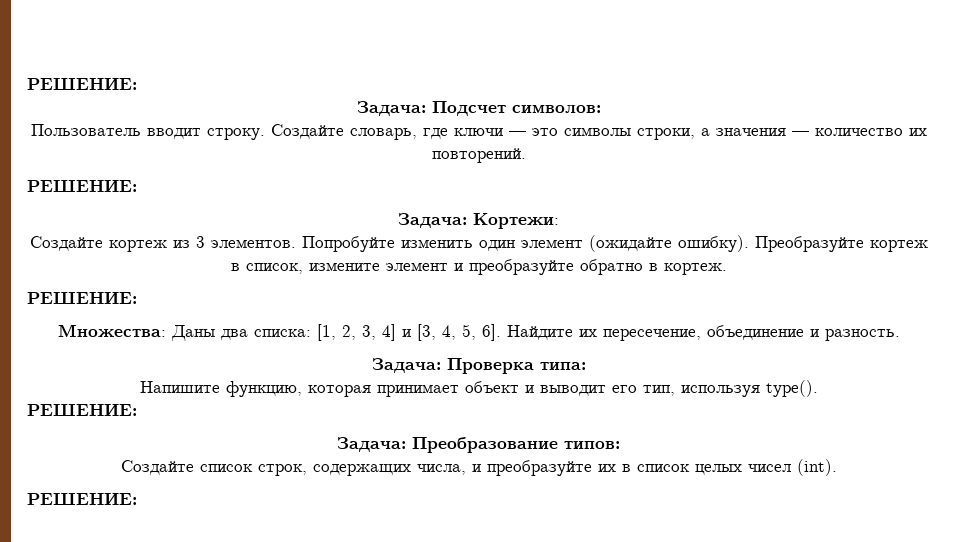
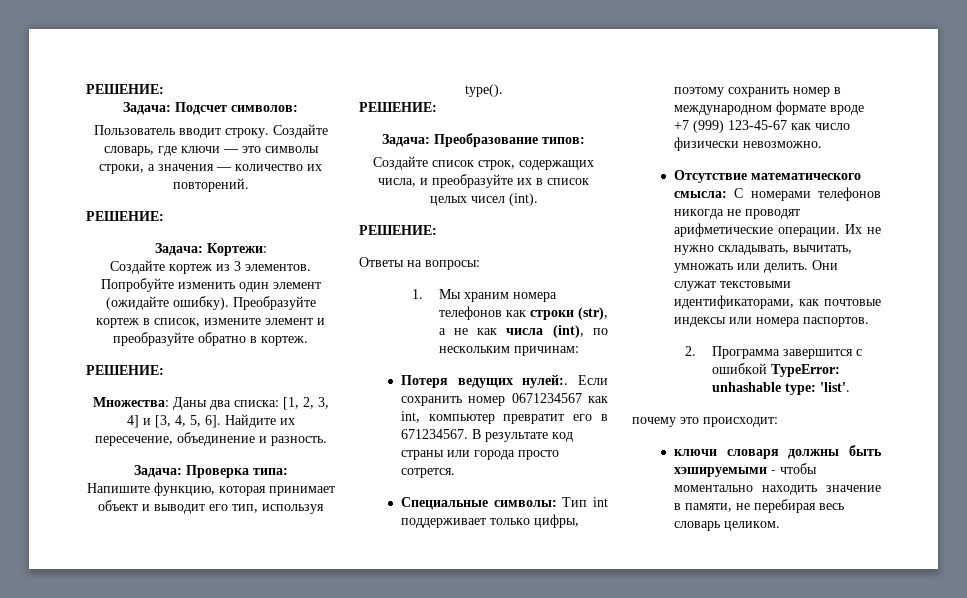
(137, 498) none -> [359,257,480,270] [412,289,557,302] [438,306,608,320] [438,325,608,338] [438,346,579,356] [400,374,608,388] [400,393,608,406] [400,411,608,424] [400,429,573,442] [400,450,559,460] [400,468,455,478] [400,497,608,510] [400,514,579,528] [673,87,841,97] [673,101,864,115] [673,120,850,133] [673,137,822,151] [673,170,861,183] [673,187,881,201] [673,209,800,219] [673,223,881,237] [673,245,852,255] [673,260,838,273] [673,281,791,291] [673,295,881,309] [673,317,869,327] [685,346,862,359] [711,363,840,377] [711,382,850,395] [632,417,778,427] [673,445,882,459] [673,463,817,477] [673,485,881,495] [673,499,844,513] [673,521,780,531] // Ответы на вопросы: // 1. Мы храним номера телефонов как строки (str), а не как числа (int), по нескольким причинам: // Потеря ведущих нулей:. Если сохранить номер 0671234567 как int, компьютер превратит его в 671234567. В результате код страны или города просто сотрется. // Специальные символы: Тип int поддерживает только цифры, поэтому сохранить номер в международном формате вроде +7 (999) 123-45-67 как число физически невозможно. // Отсутствие математического смысла: С номерами телефонов никогда не проводят арифметические операции. Их не нужно складывать, вычитать, умножать или делить. Они служат текстовыми идентификаторами, как почтовые индексы или номера паспортов. // 2. Программа завершится с ошибкой TypeError: unhashable type: 'list'. // почему это происходит: // ключи словаря должны быть хэшируемыми - чтобы моментально находить значение в памяти, не перебирая весь словарь целиком.

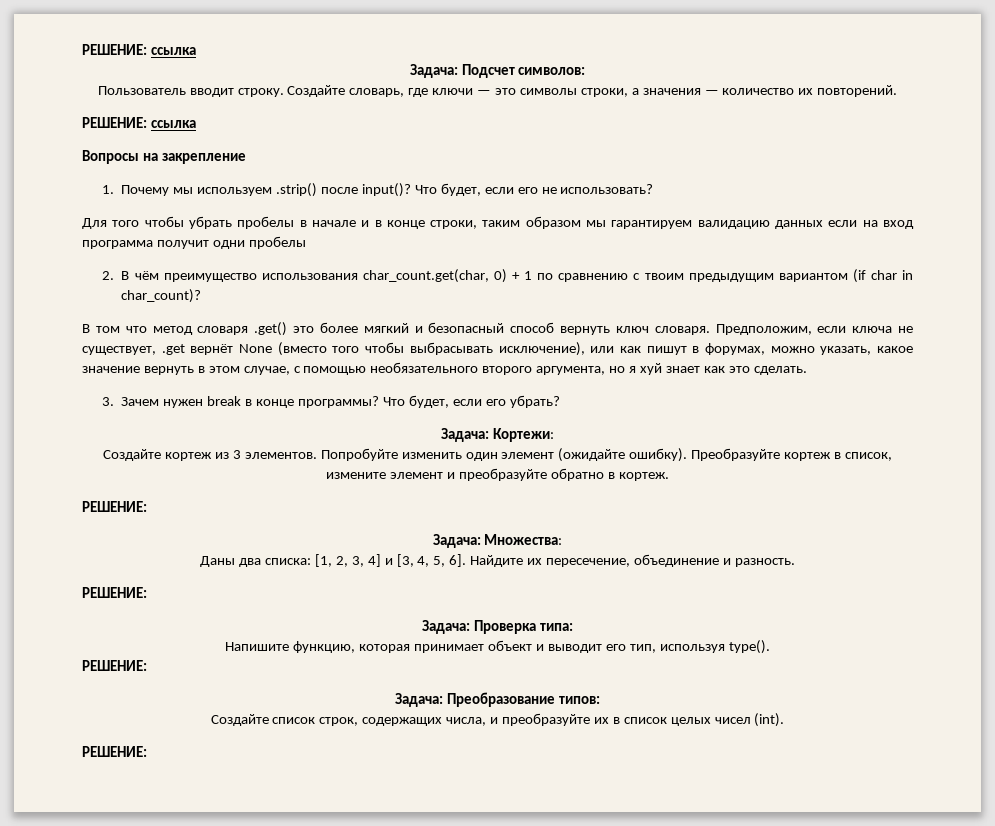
[86,84,164,94] РЕШЕНИЕ: -> [82,44,196,55] РЕШЕНИЕ: ссылка
(164, 216) none -> [150,120,196,128] [82,150,246,164] [101,183,654,197] [82,216,914,229] [82,236,306,249] [101,269,914,283] [121,289,202,303] [82,322,914,336] [82,342,913,356] [82,362,807,375] [101,395,560,408] ссылка // Вопросы на закрепление // 1. Почему мы используем .strip() после input()? Что будет, если его не использовать? // Для того чтобы убрать пробелы в начале и в конце строки, таким образом мы гарантируем валидацию данных если на вход программа получит одни пробелы // 2. В чём преимущество использования char_count.get(char, 0) + 1 по сравнению с твоим предыдущим вариантом (if char in char_count)? // В том что метод словаря .get() это более мягкий и безопасный способ вернуть ключ словаря. Предположим, если ключа не существует, .get вернёт None (вместо того чтобы выбрасывать исключение), или как пишут в форумах, можно указать, какое значение вернуть в этом случае, с помощью необязательного второго аргумента, но я хуй знает как это сделать. // 3. Зачем нужен break в конце программы? Что будет, если его убрать?
(164, 370) none -> [432,534,481,548] Задача:
(169, 402) none -> (563, 539) //
(327, 441) none -> [82,587,147,598] // РЕШЕНИЕ:
[359,257,480,270] [412,289,557,302] [438,306,608,320] [438,325,608,338] [438,346,579,356] [400,374,608,388] [400,393,608,406] [400,411,608,424] [400,429,573,442] [400,450,559,460] [400,468,455,478] [400,497,608,510] [400,514,579,528] [673,87,841,97] [673,101,864,115] [673,120,850,133] [673,137,822,151] [673,170,861,183] [673,187,881,201] [673,209,800,219] [673,223,881,237] [673,245,852,255] [673,260,838,273] [673,281,791,291] [673,295,881,309] [673,317,869,327] [685,346,862,359] [711,363,840,377] [711,382,850,395] [632,417,778,427] [673,445,882,459] [673,463,817,477] [673,485,881,495] [673,499,844,513] [673,521,780,531] // Ответы на вопросы: // 1. Мы храним номера телефонов как строки (str), а не как числа (int), по нескольким причинам: // Потеря ведущих нулей:. Если сохранить номер 0671234567 как int, компьютер превратит его в 671234567. В результате код страны или города просто сотрется. // Специальные символы: Тип int поддерживает только цифры, поэтому сохранить номер в международном формате вроде +7 (999) 123-45-67 как число физически невозможно. // Отсутствие математического смысла: С номерами телефонов никогда не проводят арифметические операции. Их не нужно складывать, вычитать, умножать или делить. Они служат текстовыми идентификаторами, как почтовые индексы или номера паспортов. // 2. Программа завершится с ошибкой TypeError: unhashable type: 'list'. // почему это происходит: // ключи словаря должны быть хэшируемыми - чтобы моментально находить значение в памяти, не перебирая весь словарь целиком. -> (147, 751) none

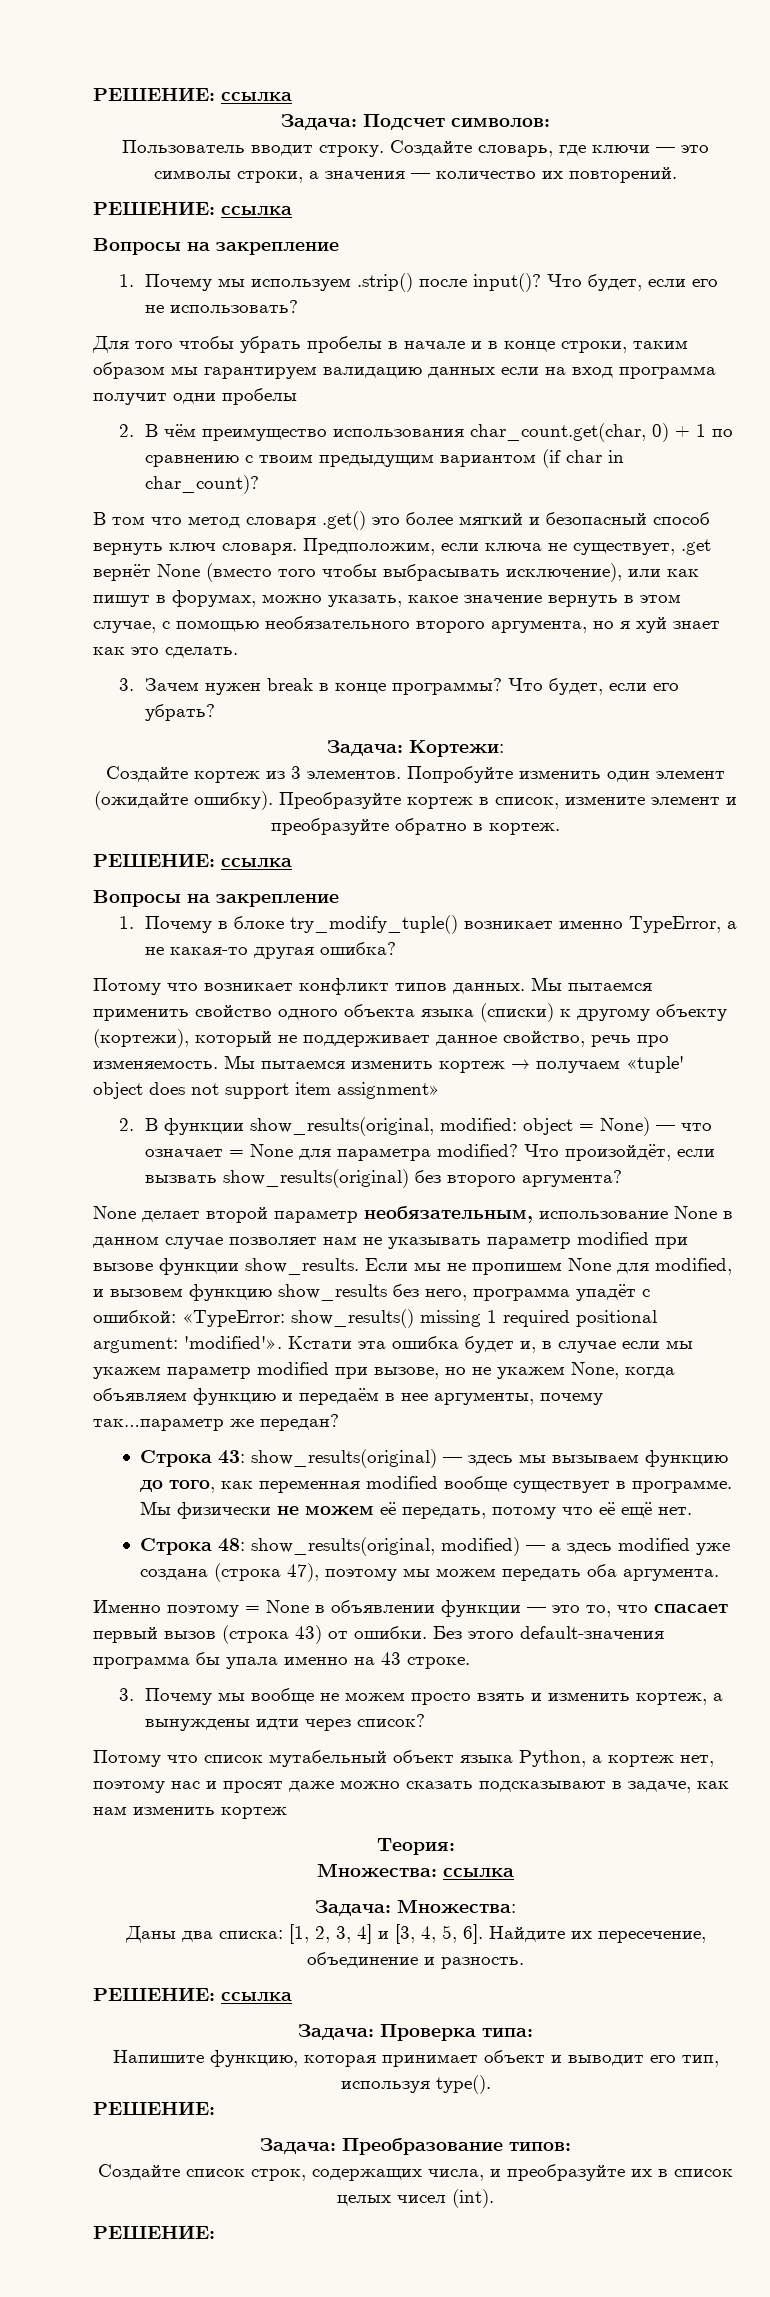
(147, 506) none -> [221,858,292,867] [93,890,339,907] [119,915,738,934] [145,942,397,959] [93,977,652,995] [93,1003,727,1022] [93,1029,669,1048] [93,1055,684,1073] [93,1082,440,1099] [119,1117,713,1136] [145,1144,716,1161] [145,1169,623,1188] [93,1206,733,1223] [93,1232,688,1249] [93,1258,732,1275] [93,1284,650,1301] [93,1309,657,1328] [93,1336,693,1353] [93,1362,675,1379] [93,1388,603,1405] [93,1414,339,1431] [140,1449,729,1468] [140,1476,733,1493] [140,1501,693,1519] [140,1537,731,1556] [140,1563,720,1582] [93,1600,728,1617] [93,1625,664,1644] [93,1652,470,1669] [119,1688,724,1705] [145,1714,426,1731] [93,1750,714,1767] [93,1780,729,1793] [93,1806,287,1819] [376,1838,455,1855] [317,1863,514,1877] ссылка // Вопросы на закрепление // 1. Почему в блоке try_modify_tuple() возникает именно TypeError, а не какая-то другая ошибка? // Потому что возникает конфликт типов данных. Мы пытаемся применить свойство одного объекта языка (списки) к другому объекту (кортежи), который не поддерживает данное свойство, речь про изменяемость. Мы пытаемся изменить кортеж → получаем «tuple' object does not support item assignment» // 2. В функции show_results(original, modified: object = None) — что означает = None для параметра modified? Что произойдёт, если вызвать show_results(original) без второго аргумента? // None делает второй параметр необязательным, использование None в данном случае позволяет нам не указывать параметр modified при вызове функции show_results. Если мы не пропишем None для modified, и вызовем функцию show_results без него, программа упадёт с ошибкой: «TypeError: show_results() missing 1 required positional argument: 'modified'». Кстати эта ошибка будет и, в случае если мы укажем параметр modified при вызове, но не укажем None, когда объявляем функцию и передаём в нее аргументы, почему так…параметр же передан? // Строка 43: show_results(original) — здесь мы вызываем функцию до того, как переменная modified вообще существует в программе. Мы физически не можем её передать, потому что её ещё нет. // Строка 48: show_results(original, modified) — а здесь modified уже создана (строка 47), поэтому мы можем передать оба аргумента. // Именно поэтому = None в объявлении функции — это то, что спасает первый вызов (строка 43) от ошибки. Без этого default-значения программа бы упала именно на 43 строке. // 3. Почему мы вообще не можем просто взять и изменить кортеж, а вынуждены идти через список? // Потому что список мутабельный объект языка Python, а кортеж нет, поэтому нас и просят даже можно сказать подсказывают в задаче, как нам изменить кортеж // Теория: // Множества: ссылка
(147, 592) none -> [221,1992,292,2001] ссылка

